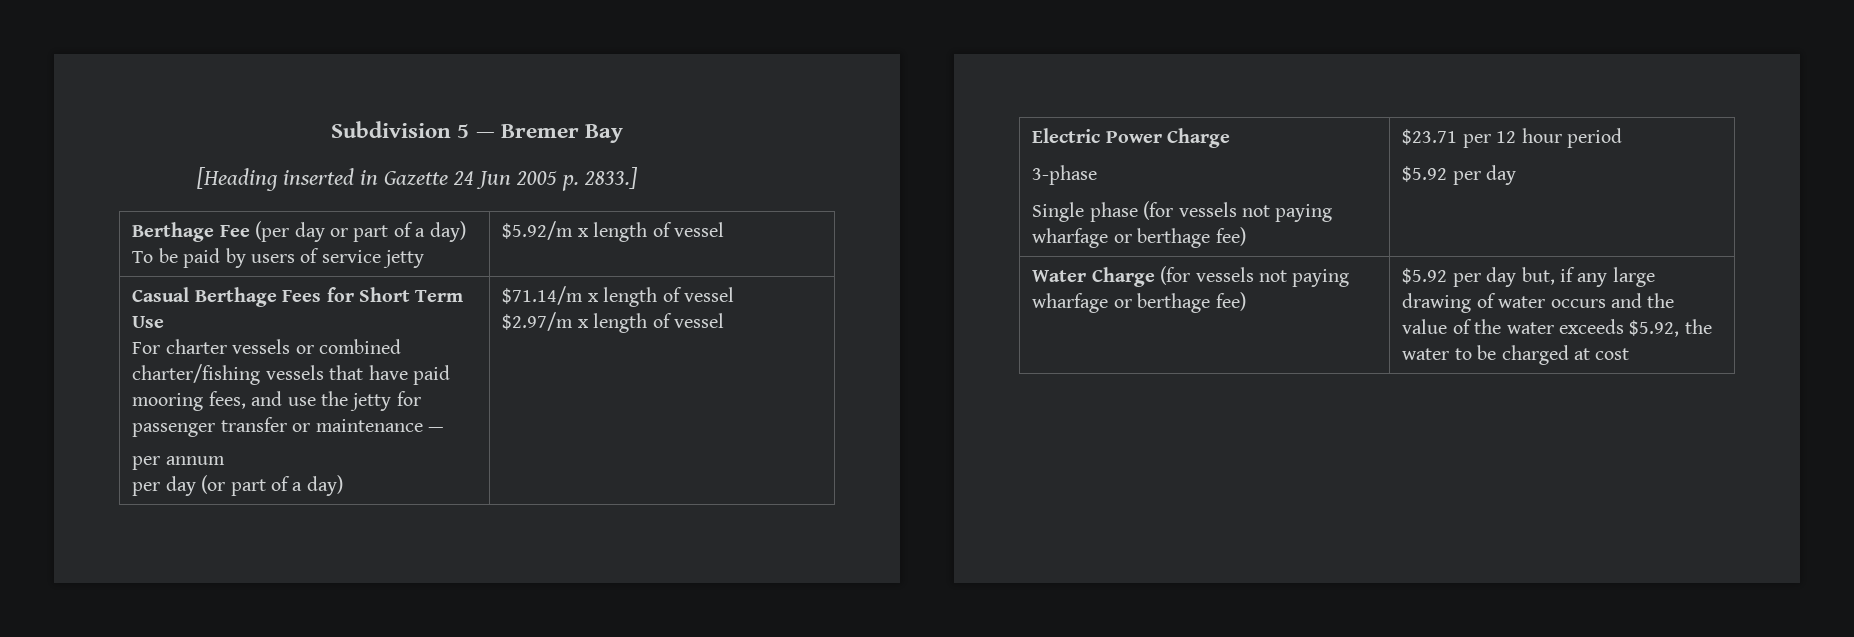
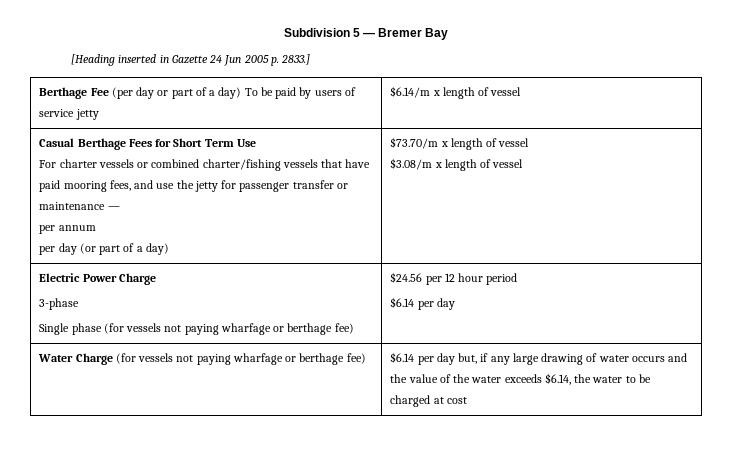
[502,221,574,240] $5.92/m -> [390,86,431,98] $6.14/m
[502,286,734,307] [502,312,574,331] $71.14/m x length of vessel // $2.97/m -> [390,137,530,150] [390,158,433,170] $73.70/m x length of vessel // $3.08/m
[1402,129,1458,145] $23.71 -> [390,272,423,283] $24.56
[1402,166,1448,182] $5.92 -> [390,297,415,308] $6.14
[1402,268,1448,284] $5.92 -> [390,352,415,363] $6.14
[1629,320,1680,337] $5.92, -> [544,373,571,385] $6.14,

